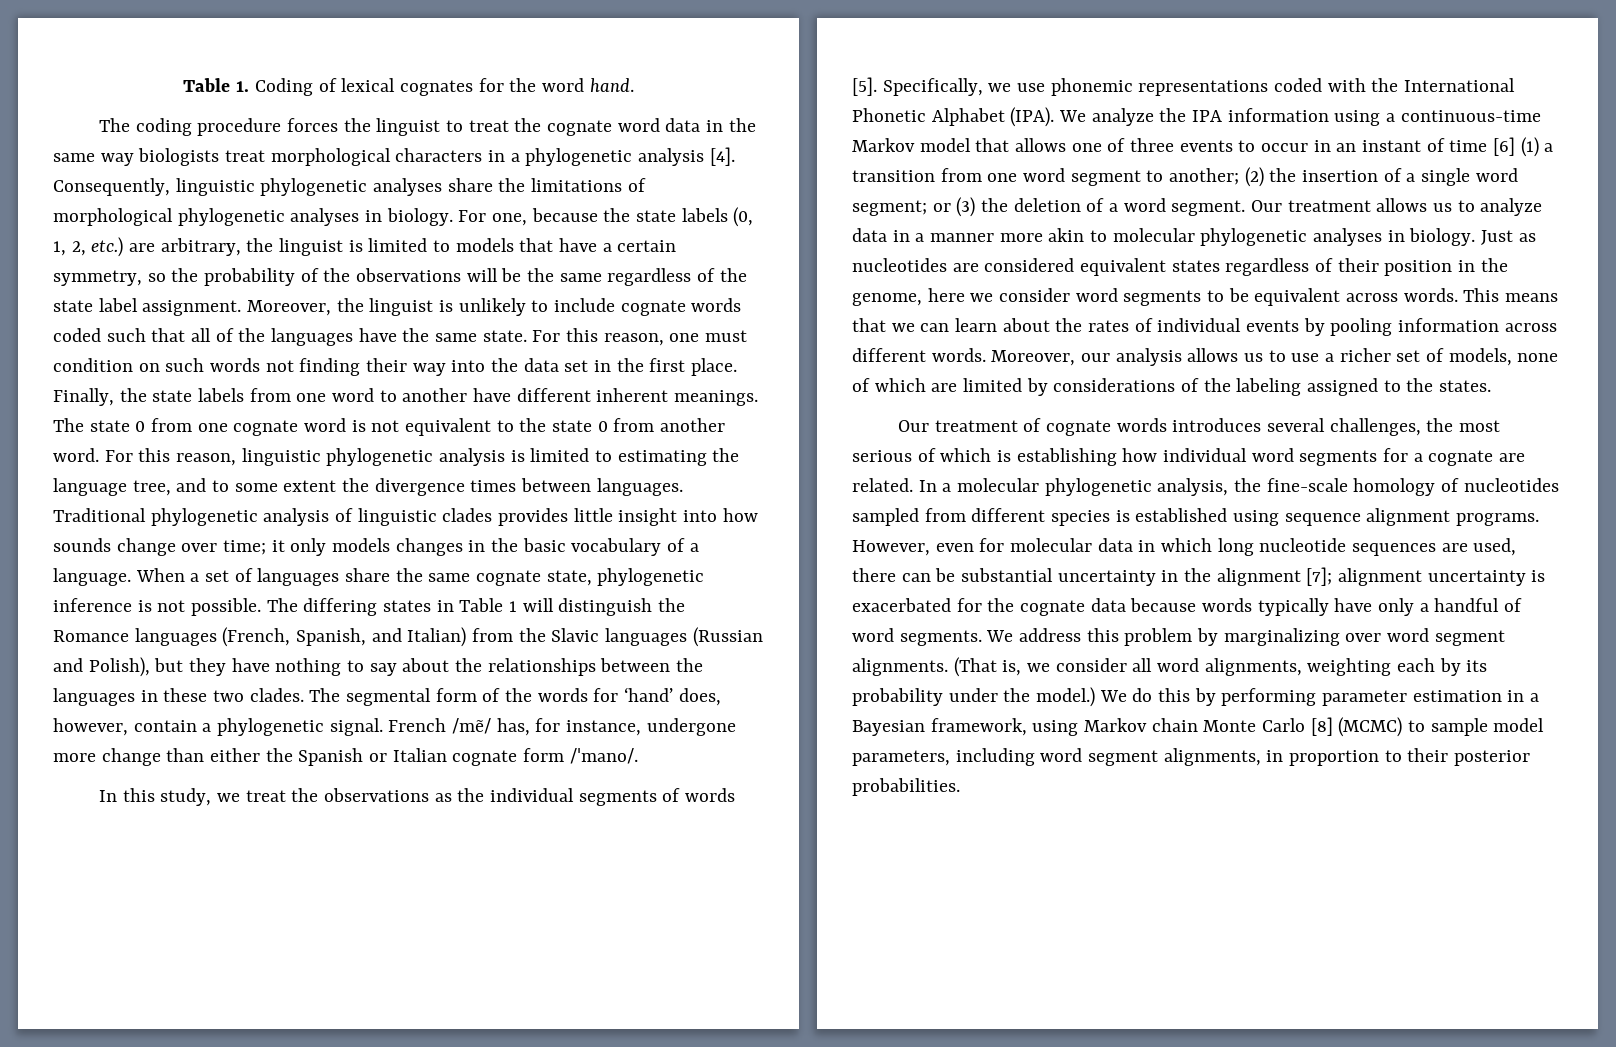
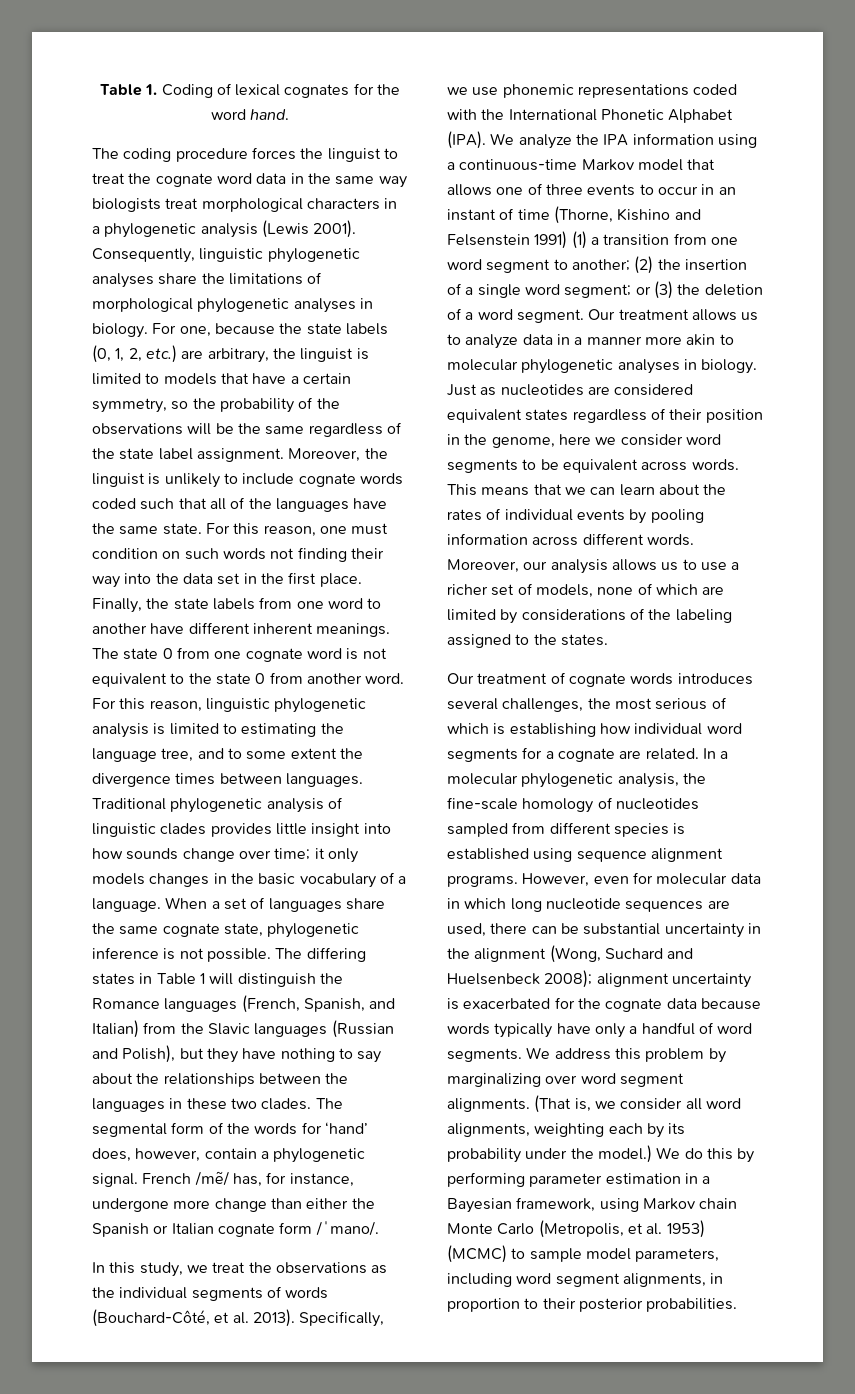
[709,147,735,166] [4]. -> [261,220,357,238] (Lewis 2001).
[852,77,877,96] [5]. -> [92,1309,295,1327] (Bouchard-Côté, et al. 2013).
[1493,137,1516,156] [6] -> [553,206,701,224] [447,231,568,249] (Thorne, Kishino and Felsenstein 1991)
[1306,567,1333,586] [7]; -> [549,945,694,963] [447,970,593,988] (Wong, Suchard and Huelsenbeck 2008);
[1310,717,1333,736] [8] -> [538,1220,705,1238] (Metropolis, et al. 1953)

